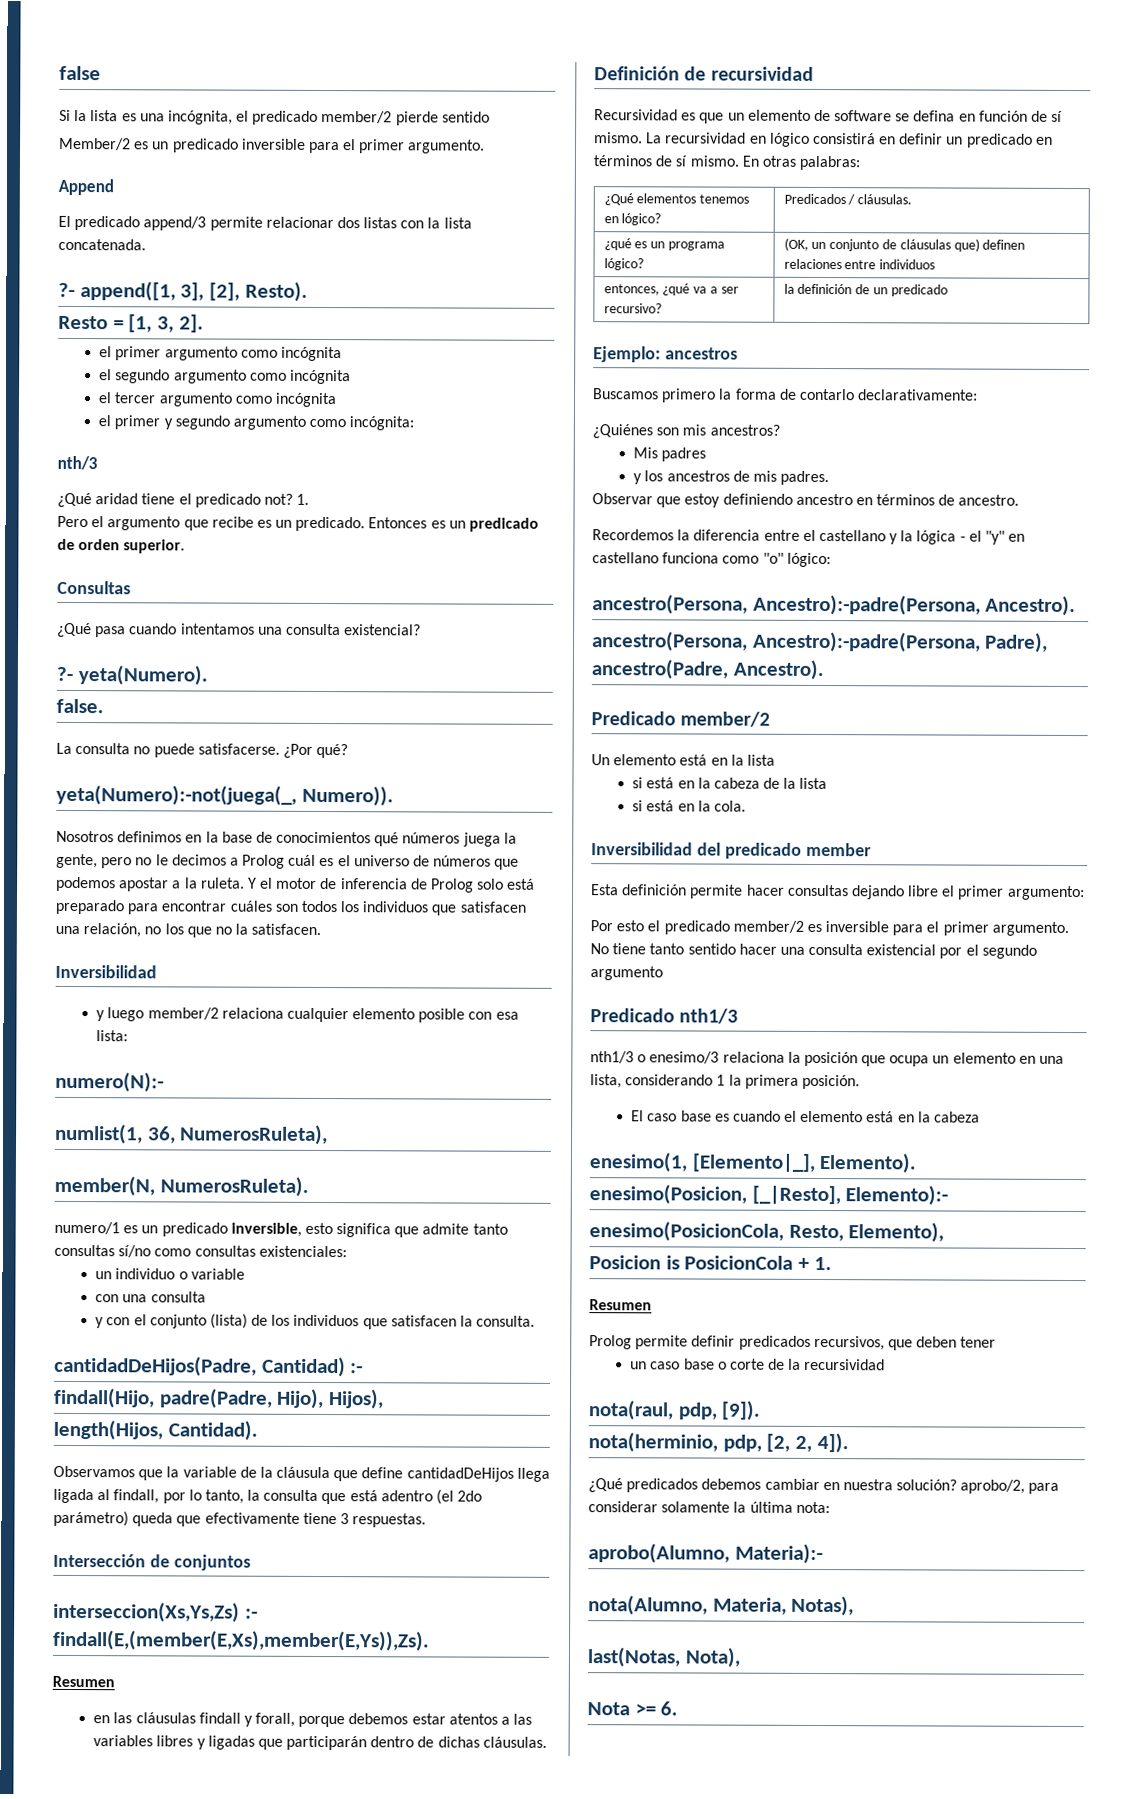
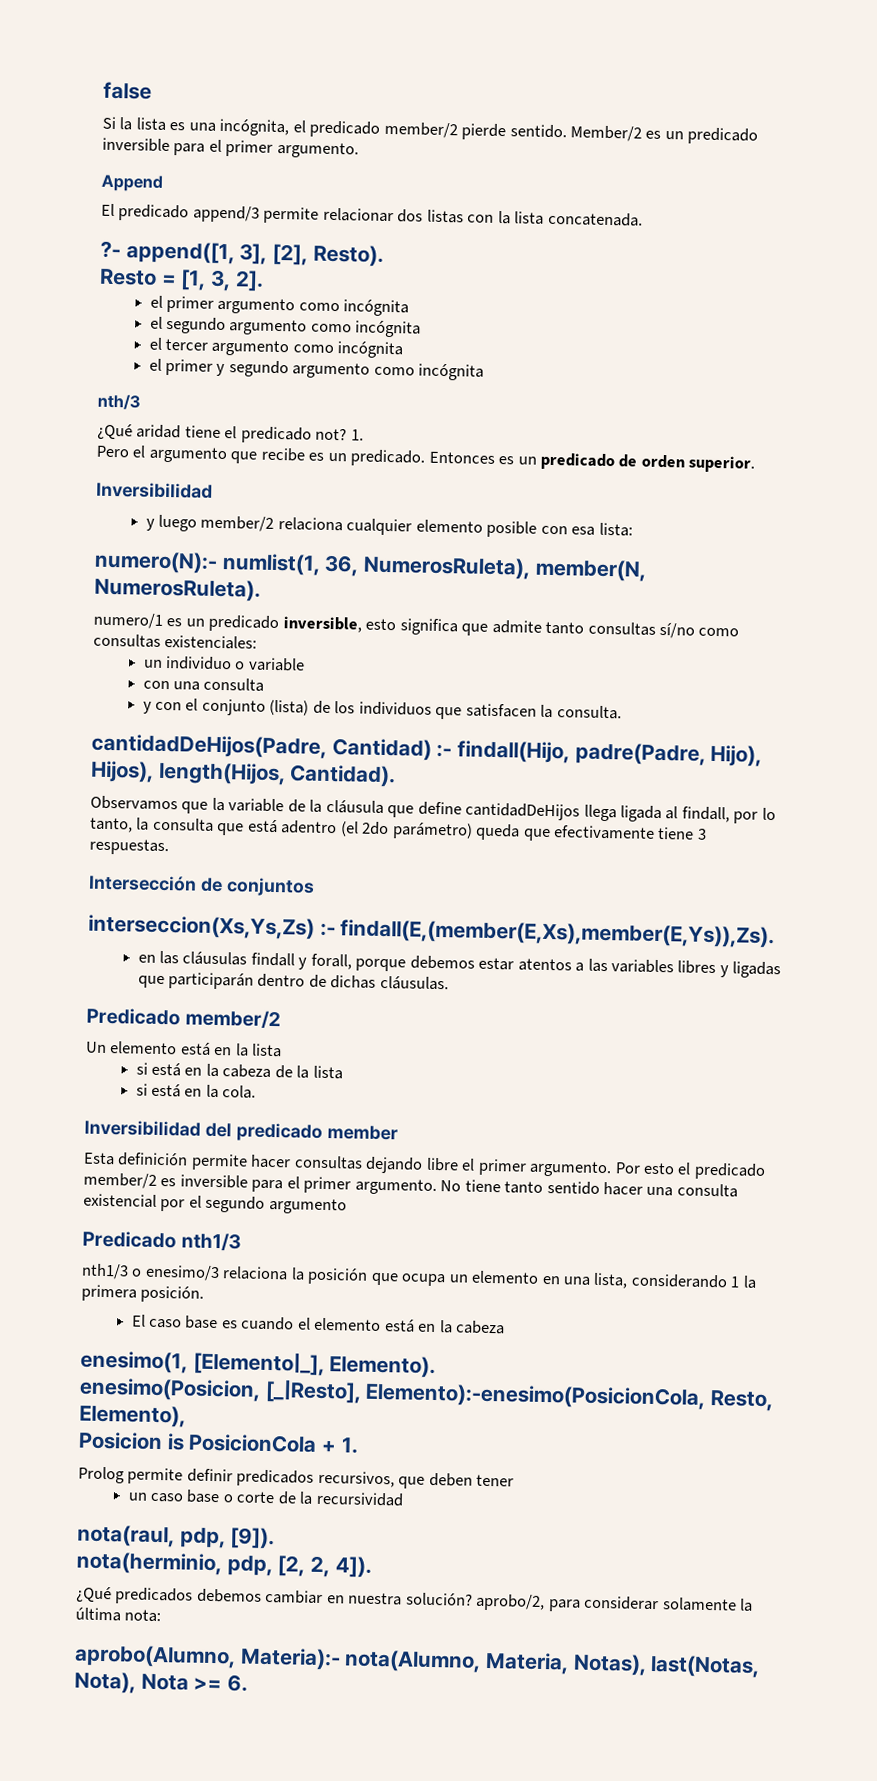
[441,111,490,123] sentido // -> [509,124,567,139] sentido.
[349,416,415,431] incógnita: -> [418,363,485,381] incógnita
[57,580,131,595] [57,622,422,638] [56,665,208,686] [56,698,104,714] [56,742,349,759] [56,784,394,807] [56,830,517,847] [56,853,520,870] [56,876,536,893] [55,899,526,916] [55,923,322,938] // Consultas // ¿Qué pasa cuando intentamos una consulta existencial? // ?- yeta(Numero). // false. // La consulta no puede satisfacerse. ¿Por qué? // yeta(Numero):-not(juega(_, Numero)). // Nosotros definimos en la base de conocimientos qué números juega la gente, pero no le decimos a Prolog cuál es el universo de números que podemos apostar a la ruleta. Y el motor de inferencia de Prolog solo está preparado para encontrar cuáles son todos los individuos que satisfacen una relación, no los que no la satisfacen. -> (756, 464) none
(164, 1082) // -> (218, 562) none
(329, 1135) // -> (532, 567) none
(364, 1368) // -> (453, 750) none
(385, 1399) // -> (154, 771) none
[52,1675,115,1688] // Resumen -> (776, 934) none
[594,66,814,81] [594,109,1064,124] [594,132,1053,148] [593,155,861,171] [603,193,750,206] [603,213,662,226] [783,193,913,206] [603,238,725,251] [603,258,644,271] [783,237,1026,252] [783,258,936,270] [603,283,739,296] [603,303,662,314] [783,283,948,297] [593,346,738,363] [593,388,979,403] [592,424,780,439] [633,447,707,462] [633,470,830,486] [592,493,1020,508] [592,529,1026,545] [592,552,831,568] [592,594,1077,617] [591,631,1049,653] [591,659,824,681] // Definición de recursividad // Recursividad es que un elemento de software se defina en función de sí mismo. La recursividad en lógico consistirá en definir un predicado en términos de sí mismo. En otras palabras: // ¿Qué elementos tenemos en lógico? | Predicados / cláusulas. // ¿qué es un programa lógico? | (OK, un conjunto de cláusulas que) definen relaciones entre individuos // entonces, ¿qué va a ser recursivo? | la definición de un predicado // Ejemplo: ancestros // Buscamos primero la forma de contarlo declarativamente: // ¿Quiénes son mis ancestros? // Mis padres // y los ancestros de mis padres. // Observar que estoy definiendo ancestro en términos de ancestro. // Recordemos la diferencia entre el castellano y la lógica - el "y" en castellano funciona como "o" lógico: // ancestro(Persona, Ancestro):-padre(Persona, Ancestro). // ancestro(Persona, Ancestro):-padre(Persona, Padre), ancestro(Padre, Ancestro). -> (449, 983) none
[1007,885,1085,901] argumento: // -> [529,1160,613,1178] argumento.
[845,1185,949,1206] [589,1221,784,1242] Elemento):- // enesimo(PosicionCola, -> [365,1382,706,1410] Elemento):-enesimo(PosicionCola,
[589,1299,652,1311] // Resumen -> (359, 1445) none
(823, 1554) // -> (341, 1659) none
(855, 1606) // -> (647, 1664) none
(740, 1657) // -> (136, 1682) none

